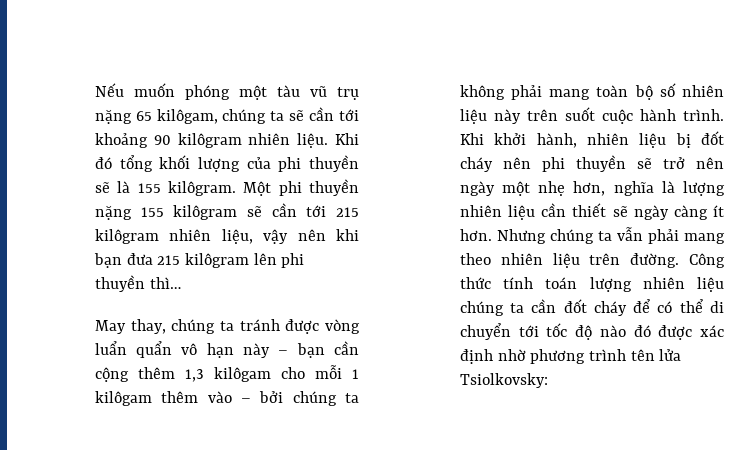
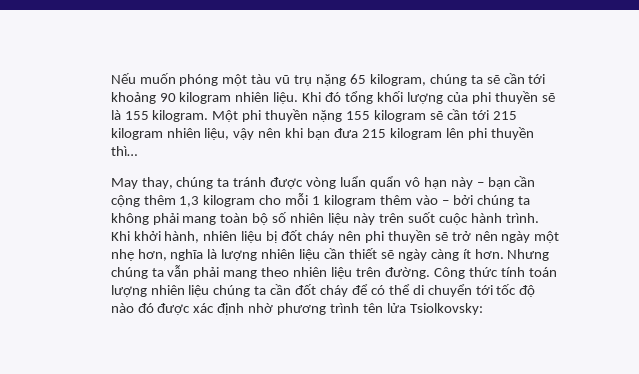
[156,109,218,124] kilôgam, -> [369,74,426,86] kilogram,
[177,133,242,148] kilôgram -> [179,92,232,104] kilogram
[167,181,236,196] kilôgram. -> [152,110,209,122] kilogram.
[173,205,238,220] kilôgram -> [373,110,426,122] kilogram
[94,229,159,244] kilôgram -> [110,128,163,140] kilogram
[185,253,250,268] kilôgram -> [389,128,442,140] kilogram
[213,367,271,382] kilôgam -> [203,195,256,207] kilogram
[94,391,152,406] kilôgam -> [324,195,377,207] kilogram

